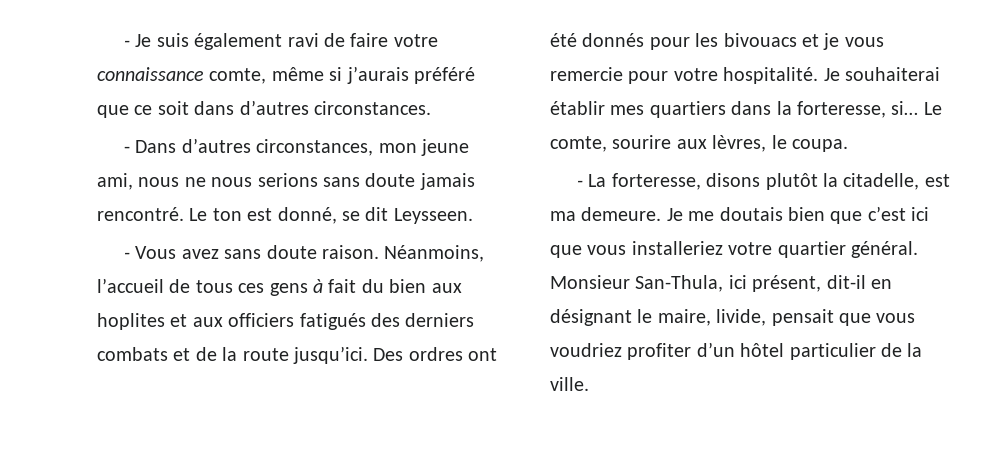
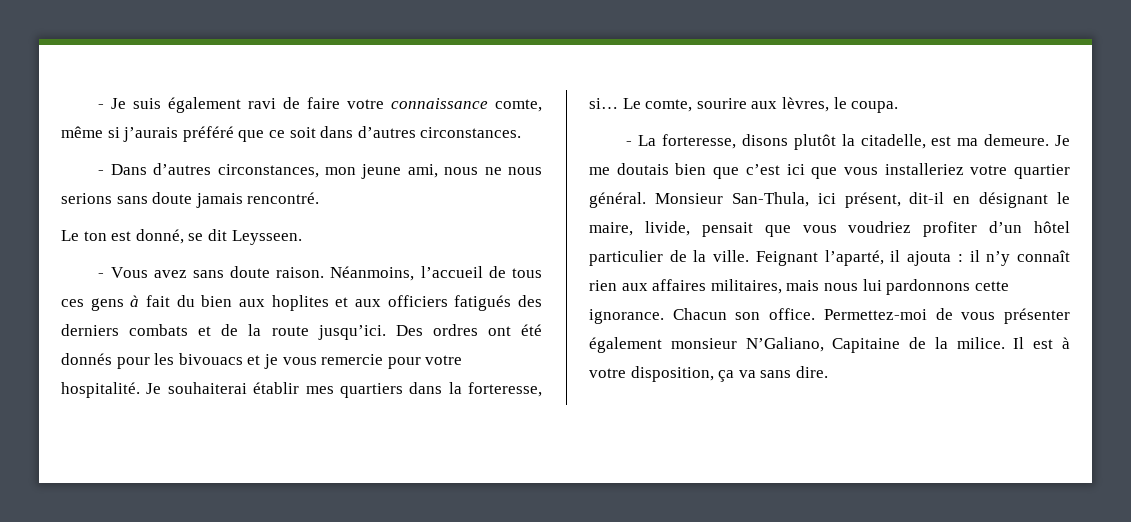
(184, 214) none -> (320, 198) //
(589, 384) none -> [755,250,1070,266] [589,279,1009,295] [589,308,1070,324] [589,337,1070,353] [589,366,828,382] Feignant l’aparté, il ajouta : il n’y connaît rien aux affaires militaires, mais nous lui pardonnons cette ignorance. Chacun son office. Permettez-moi de vous présenter également monsieur N’Galiano, Capitaine de la milice. Il est à votre disposition, ça va sans dire.

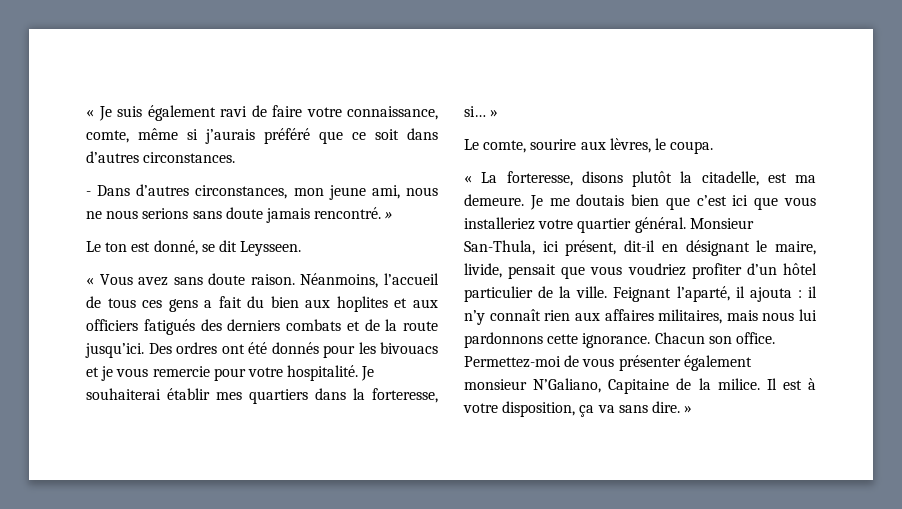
[98,104,105,109] - -> [86,109,94,117] «
[391,98,489,109] connaissance -> [347,106,438,120] connaissance,
(320, 198) none -> [385,211,393,219] »
[98,273,105,278] - -> [86,277,94,285] «
[130,295,140,307] à -> [204,300,213,308] a
(618, 103) none -> [490,109,499,117] » //
[626,141,633,146] - -> [464,175,472,183] «
(828, 372) none -> [684,405,693,413] »

